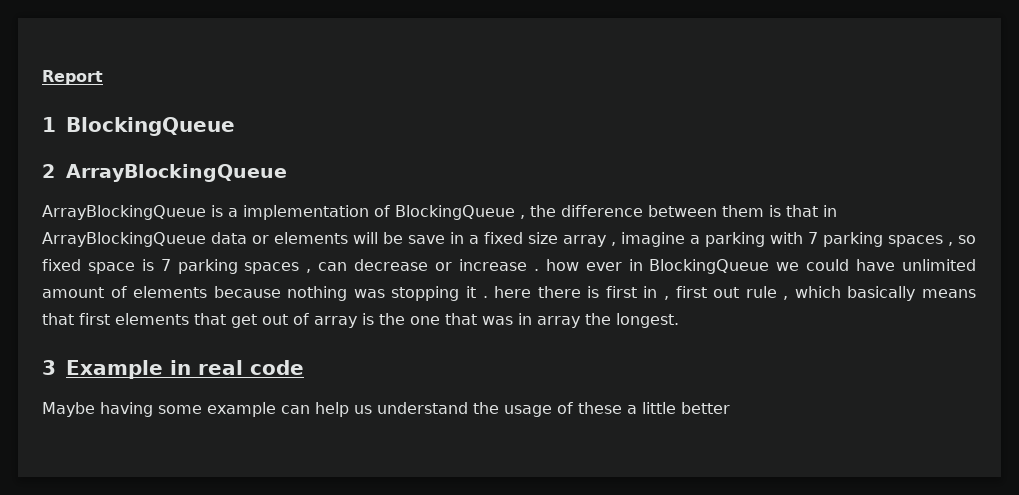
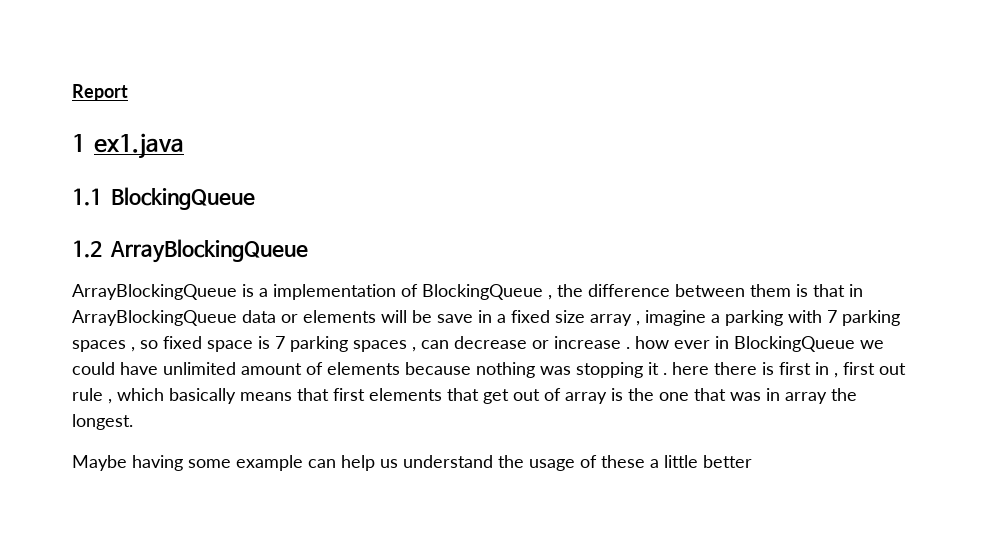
(56, 124) none -> [94,133,184,159] [72,188,102,206] ex1.java // 1.1
[42,164,55,178] 2 -> [72,240,102,258] 1.2
[42,360,304,379] // 3 Example in real code -> (133, 422) none

